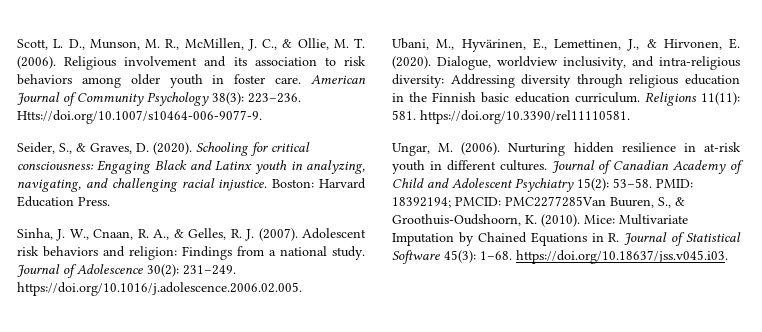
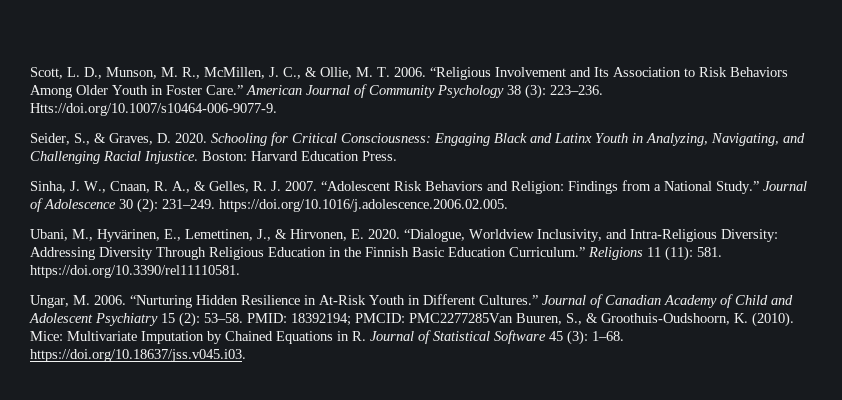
[17,56,366,70] [17,74,302,88] (2006). Religious involvement and its association to risk behaviors among older youth in foster care. -> [394,67,788,80] [30,85,243,98] 2006. “Religious Involvement and Its Association to Risk Behaviors Among Older Youth in Foster Care.”
[212,92,244,105] 38(3): -> [507,84,546,99] 38 (3):
[153,142,192,155] (2020). -> [175,133,207,143] 2020.
[271,142,310,152] [17,161,94,170] critical consciousness: -> [292,133,431,143] Critical Consciousness:
[255,160,365,174] [17,178,268,192] youth in analyzing, navigating, and challenging racial injustice. -> [595,133,805,146] [30,151,198,164] Youth in Analyzing, Navigating, and Challenging Racial Injustice.
[258,228,367,241] [17,246,177,260] (2007). Adolescent risk behaviors and religion: -> [285,181,564,194] 2007. “Adolescent Risk Behaviors and Religion:
[280,246,365,260] national study. -> [664,181,759,194] National Study.”
[147,264,179,277] 30(2): -> [119,198,158,213] 30 (2):
[392,56,740,70] [392,74,740,88] [392,92,740,106] [392,110,630,124] [392,142,741,156] [392,160,547,174] (2020). Dialogue, worldview inclusivity, and intra-religious diversity: Addressing diversity through religious education in the Finnish basic education curriculum. Religions 11(11): 581. https://doi.org/10.3390/rel11110581. // Ungar, M. (2006). Nurturing hidden resilience in at-risk youth in different cultures. -> [368,229,778,242] [30,246,722,261] [30,265,240,278] [30,294,538,308] 2020. “Dialogue, Worldview Inclusivity, and Intra-Religious Diversity: Addressing Diversity Through Religious Education in the Finnish Basic Education Curriculum.” Religions 11 (11): 581. https://doi.org/10.3390/rel11110581. // Ungar, M. 2006. “Nurturing Hidden Resilience in At-Risk Youth in Different Cultures.”
[577,178,609,191] 15(2): -> [161,312,200,327] 15 (2):
[444,250,476,263] 45(3): -> [549,330,588,345] 45 (3):

